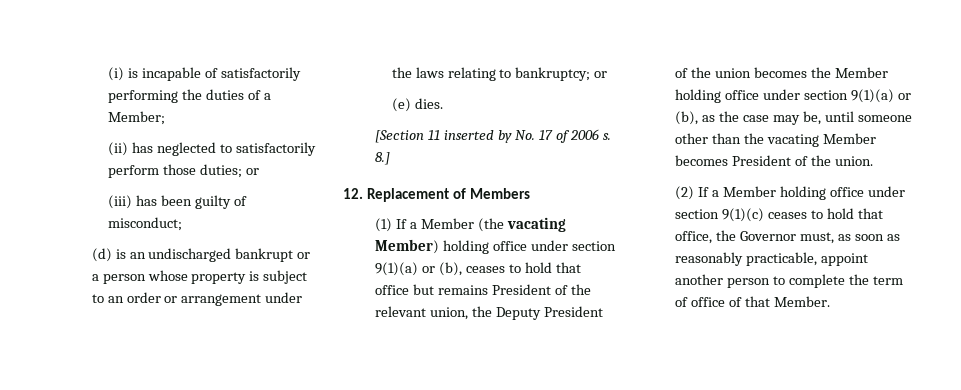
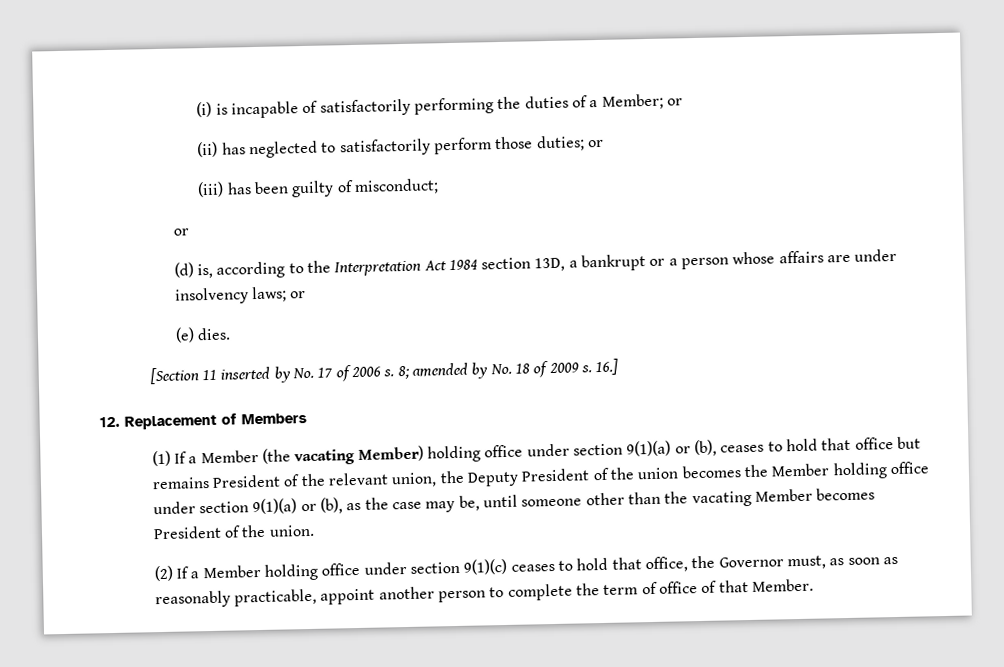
(165, 118) none -> [666,98,683,106] or
(182, 224) none -> [172,228,189,236] // or
[115,248,232,262] is an undischarged -> [196,257,578,279] is, according to the Interpretation Act 1984 section 13D, a
[191,270,308,284] [91,292,303,306] [391,67,591,81] property is subject to an order or arrangement under the laws relating to bankruptcy; -> [778,248,898,264] [174,286,287,305] affairs are under insolvency laws;
[375,152,391,165] 8.] -> [397,358,619,380] 8; amended by No. 18 of 2009 s. 16.]

